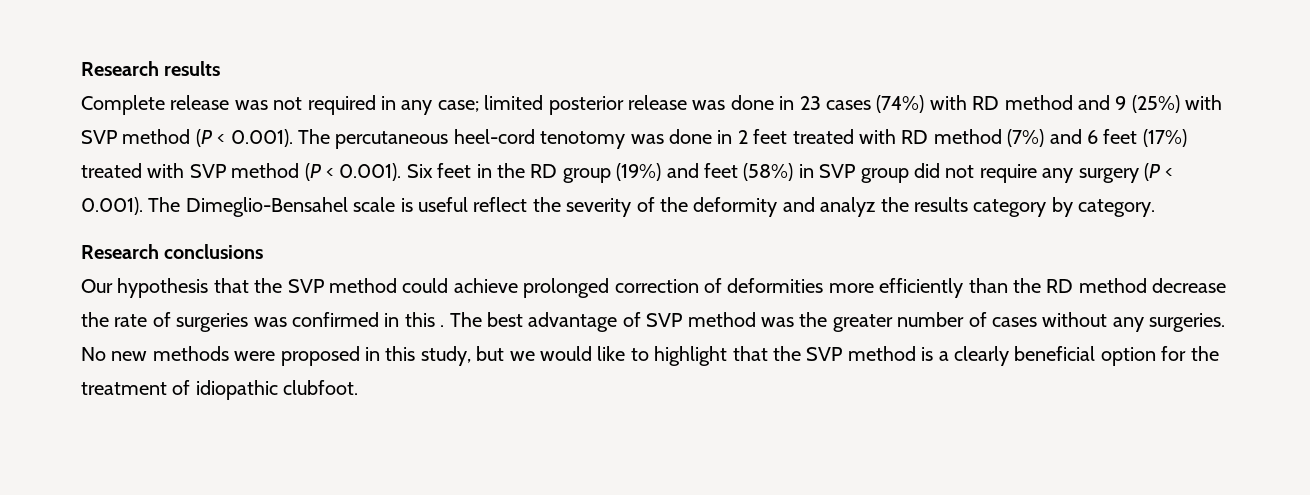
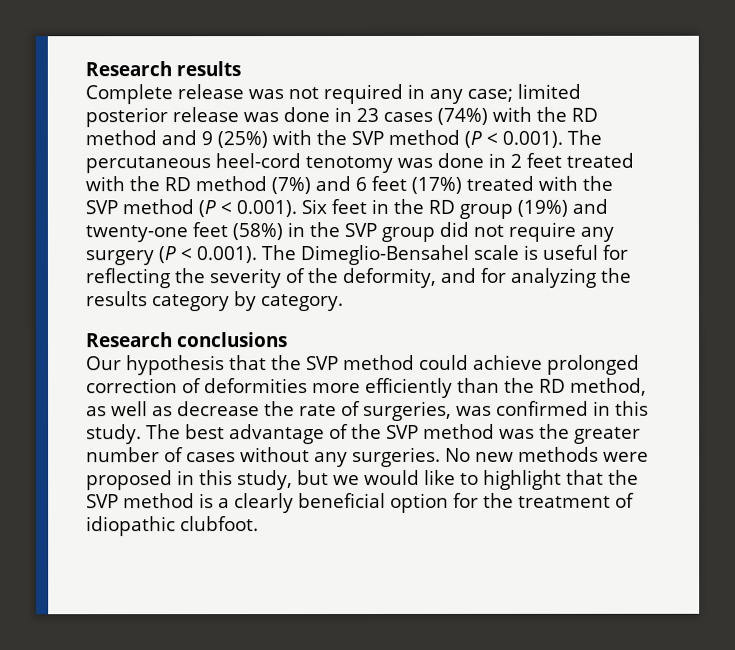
(967, 102) none -> [536,106,567,122] the
(1223, 102) none -> [316,130,347,146] the
(896, 136) none -> [129,176,160,192] the
(185, 170) none -> [582,175,613,191] the
(699, 170) none -> [85,225,188,243] twenty-one
(814, 171) none -> [309,222,340,238] the
[473,197,528,212] reflect -> [602,244,628,260] [85,268,170,289] for reflecting
[693,197,876,217] deformity and analyz -> [342,267,596,289] deformity, and for analyzing
[1078,278,1147,293] method -> [570,377,647,396] [86,401,173,417] method, as well as
[176,313,249,332] surgeries -> [363,400,452,422] surgeries,
[440,325,445,327] . -> [86,424,142,445] study.
(641, 319) none -> [350,423,382,440] the

